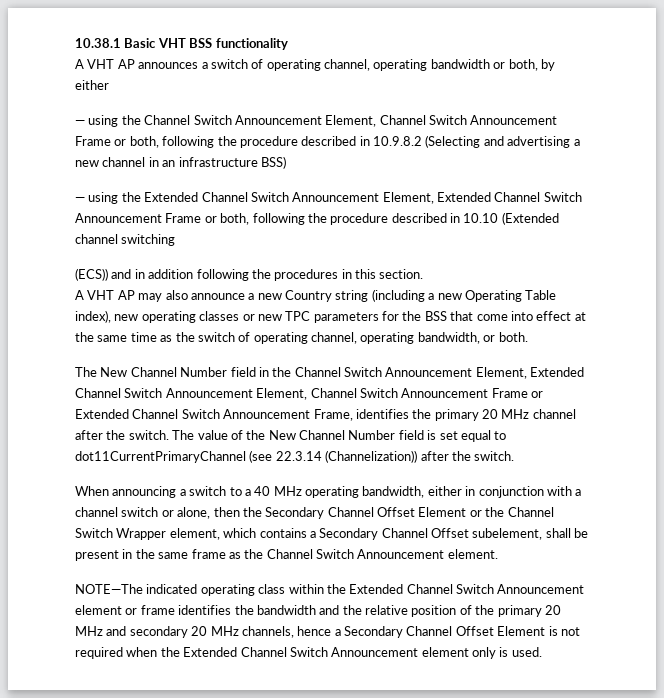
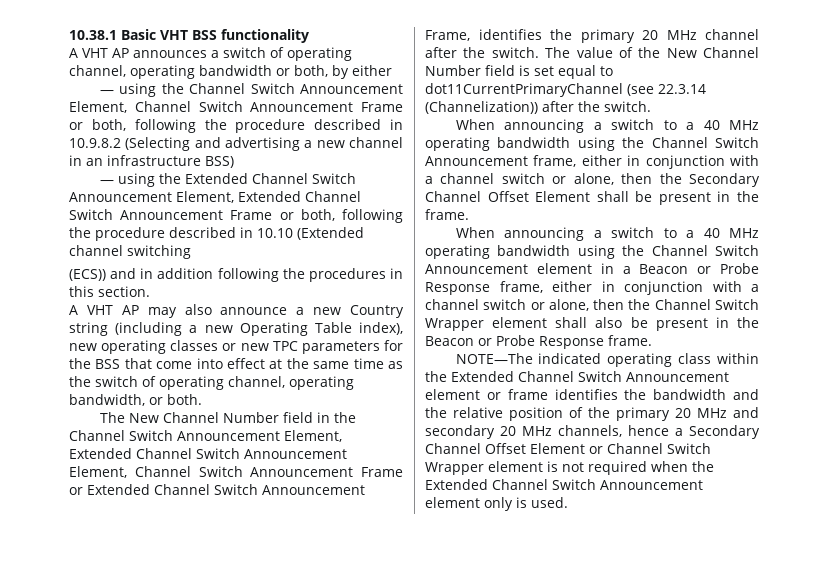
[362,486,425,498] bandwidth, -> [497,137,759,151] [425,155,577,167] bandwidth using the Channel Switch Announcement frame,
[469,507,554,517] [75,528,543,540] or the Channel Switch Wrapper element, which contains a Secondary Channel Offset subelement, -> (591, 196) none
[158,549,498,559] same frame as the Channel Switch Announcement element. -> [425,209,469,220] [455,227,759,241] [425,245,759,259] [425,263,759,274] [425,281,759,295] [425,299,759,311] [425,317,759,331] [425,335,652,349] frame. // When announcing a switch to a 40 MHz operating bandwidth using the Channel Switch Announcement element in a Beacon or Probe Response frame, either in conjunction with a channel switch or alone, then the Channel Switch Wrapper element shall also be present in the Beacon or Probe Response frame.
(546, 631) none -> [589,443,711,454] [425,461,543,475] or Channel Switch Wrapper element

